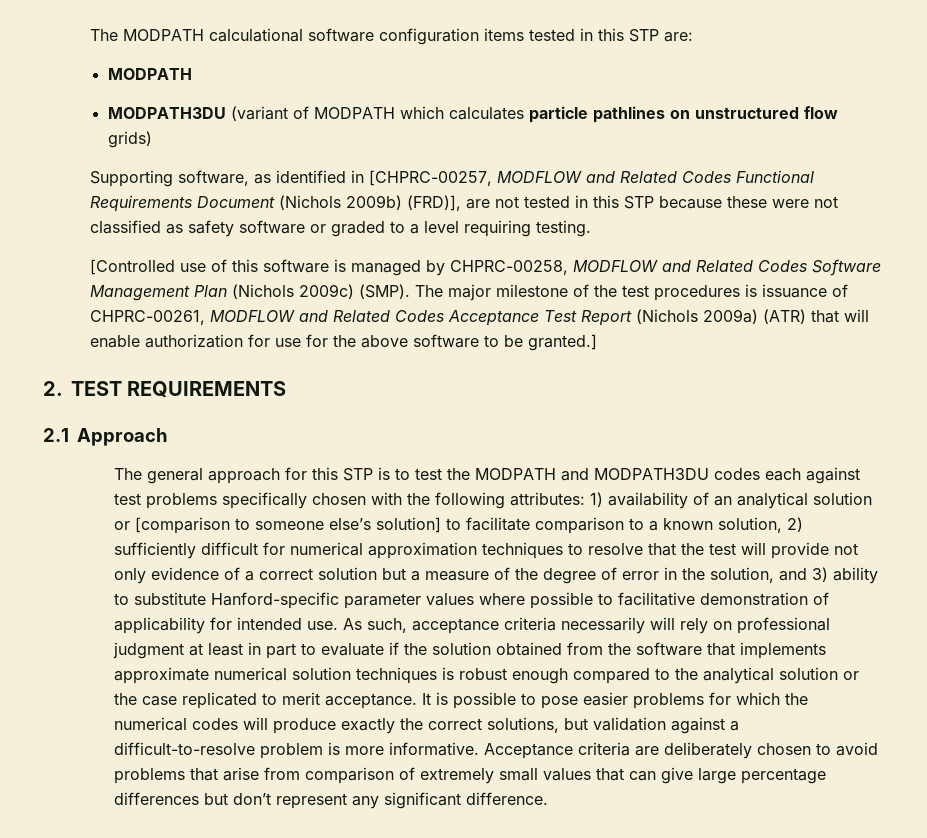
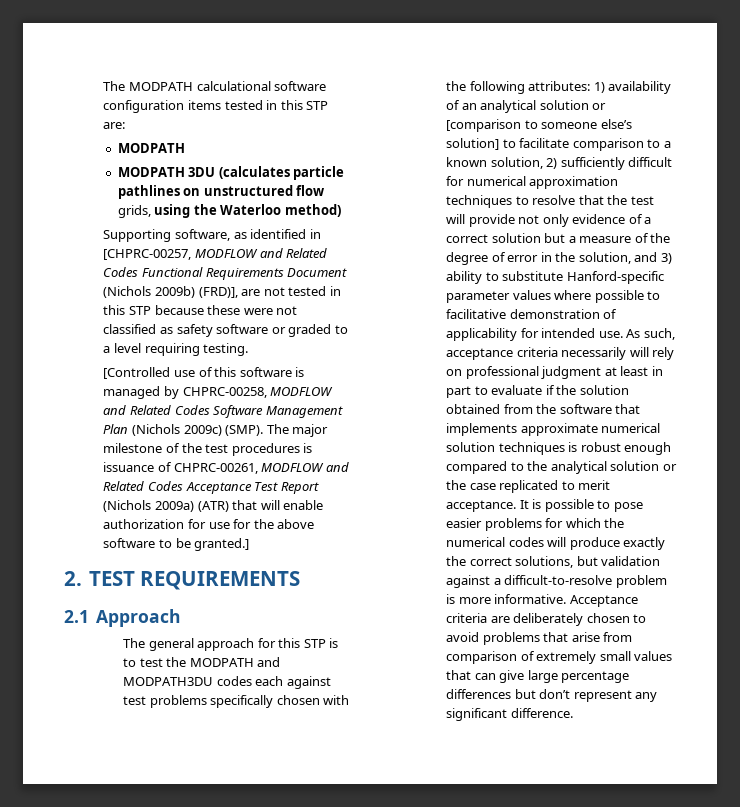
[107,106,524,121] MODPATH3DU (variant of MODPATH which calculates -> [117,166,290,179] MODPATH 3DU (calculates
[107,131,152,148] grids) -> [117,204,341,218] grids, using the Waterloo method)

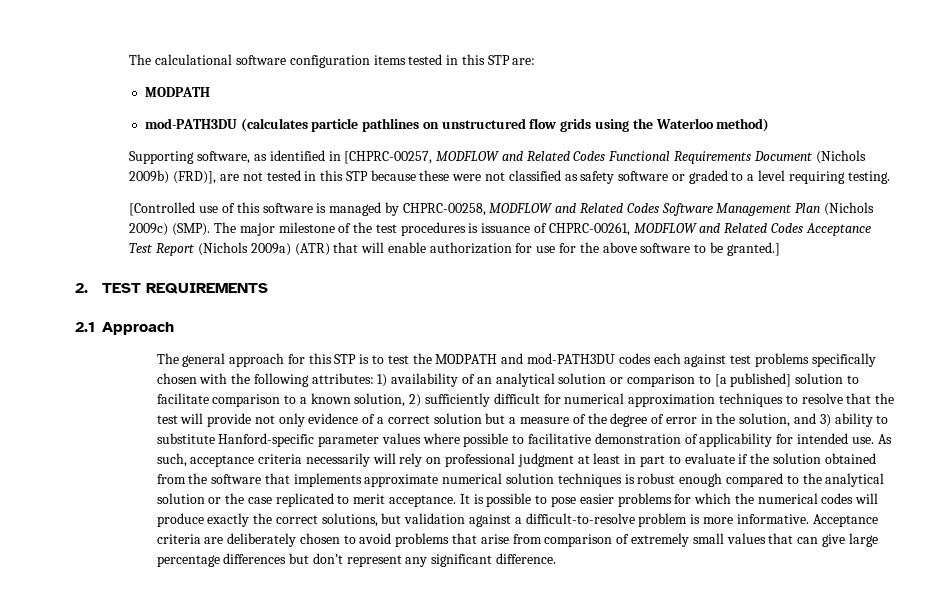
[103,81,193,91] The MODPATH -> [129,54,152,65] The
[117,167,216,177] MODPATH 3DU -> [144,118,237,129] mod-PATH3DU
[117,205,151,218] grids, -> [560,118,592,132] grids
[123,677,214,686] MODPATH3DU -> [526,353,615,364] mod-PATH3DU
[446,119,632,132] [446,138,500,150] [comparison to someone else’s solution] -> [626,373,844,387] comparison to [a published] solution

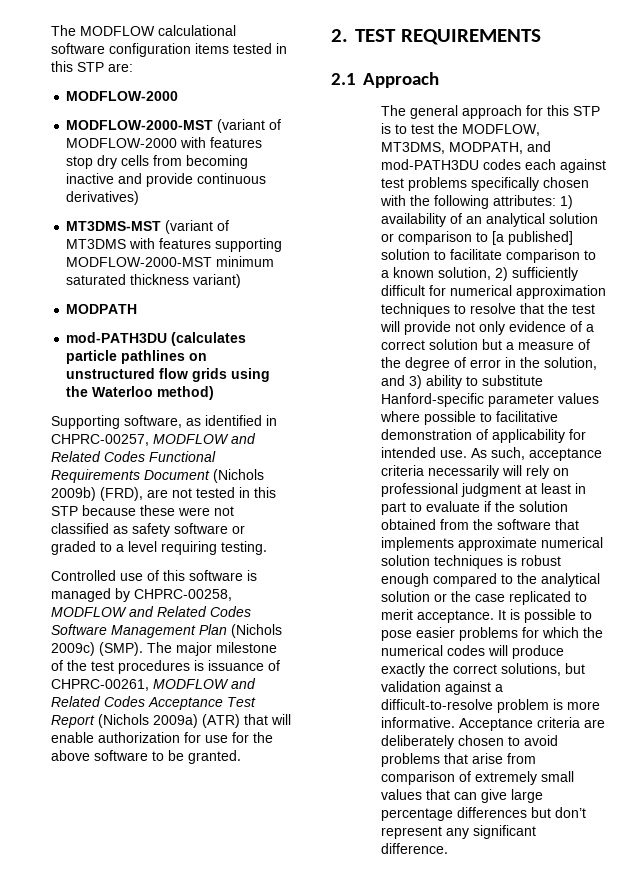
[129,54,152,65] The -> [51,25,156,36] The MODFLOW
(536, 61) none -> [66,91,179,101] [66,119,282,133] [66,137,263,148] [66,155,249,169] [66,173,267,187] [66,191,140,205] [66,220,230,234] [66,238,283,252] [66,256,275,267] [66,274,242,288] // MODFLOW-2000 // MODFLOW-2000-MST (variant of MODFLOW-2000 with features stop dry cells from becoming inactive and provide continuous derivatives) // MT3DMS-MST (variant of MT3DMS with features supporting MODFLOW-2000-MST minimum saturated thickness variant)
[344,151,433,164] [CHPRC-00257, -> [51,434,150,446] CHPRC-00257,
[173,171,217,184] (FRD)], -> [100,487,144,501] (FRD),
[129,202,196,216] [Controlled -> [51,570,117,581] Controlled
[726,242,780,256] granted.] -> [188,750,242,764] granted.
[435,354,498,364] MODPATH -> [461,124,540,136] [380,142,523,154] MODFLOW, MT3DMS, MODPATH,

